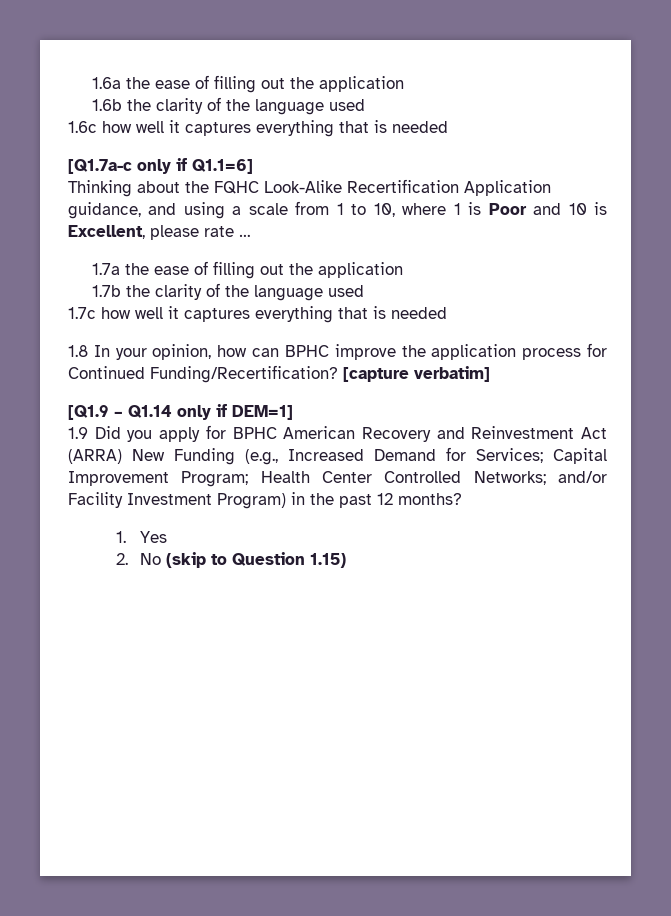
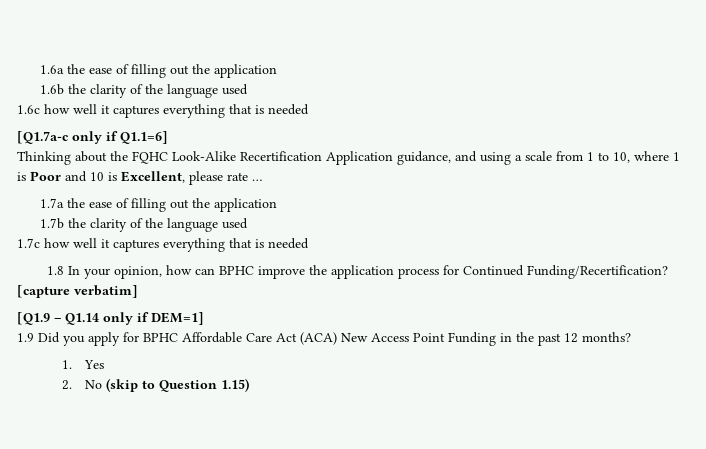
[283,426,607,442] [68,447,607,465] [68,471,607,487] [68,492,286,509] American Recovery and Reinvestment Act (ARRA) New Funding (e.g., Increased Demand for Services; Capital Improvement Program; Health Center Controlled Networks; and/or Facility Investment Program) -> [182,332,496,346] Affordable Care Act (ACA) New Access Point Funding

